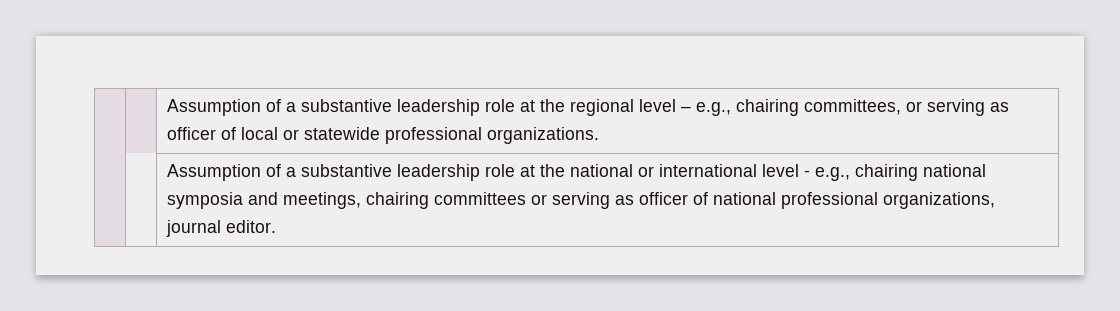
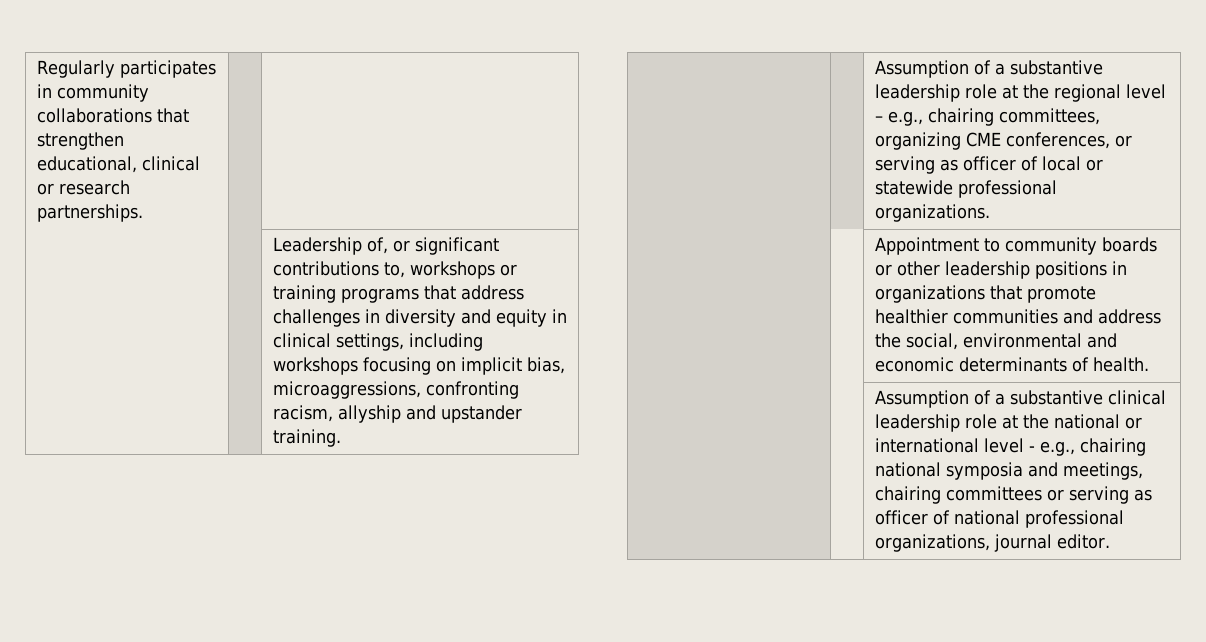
(167, 107) none -> [36,60,216,78] [36,84,149,102] [36,108,189,123] [36,132,124,150] [36,156,200,173] [36,180,130,195] [36,204,143,222] [272,237,499,255] [272,261,517,279] [272,285,524,303] [272,309,567,327] [272,333,483,351] [272,357,565,375] [272,381,519,399] [272,405,522,423] [272,429,341,447] Regularly participates in community collaborations that strengthen educational, clinical or research partnerships. | | // | | Leadership of, or significant contributions to, workshops or training programs that address challenges in diversity and equity in clinical settings, including workshops focusing on implicit bias, microaggressions, confronting racism, allyship and upstander training. //
(902, 107) none -> [874,132,1110,150] organizing CME conferences,
[167,164,393,181] // | | Assumption of a substantive -> [874,237,1157,255] [874,261,1127,279] [874,285,1096,303] [874,309,1161,324] [874,333,1117,350] [874,357,1149,372] [874,390,1166,408] // | | Appointment to community boards or other leadership positions in organizations that promote healthier communities and address the social, environmental and economic determinants of health. // | | Assumption of a substantive clinical

